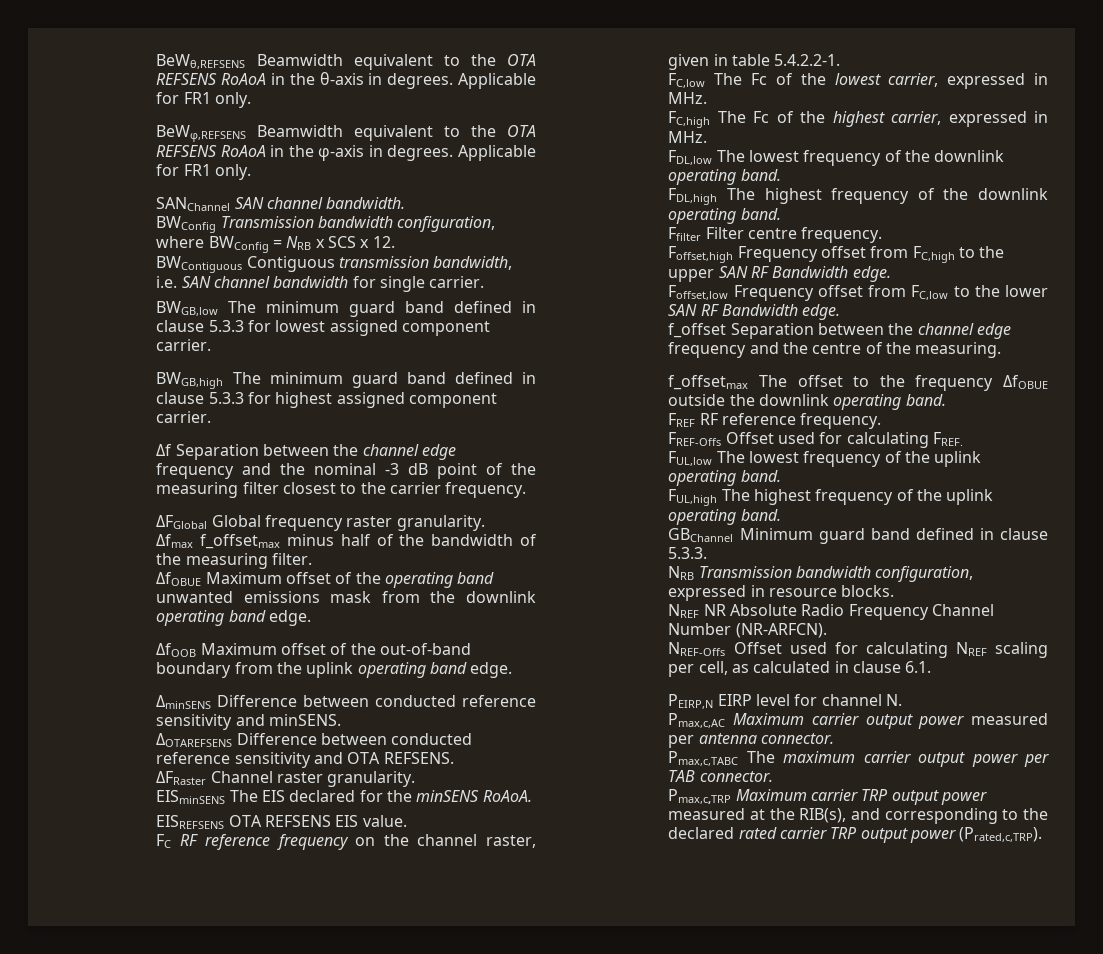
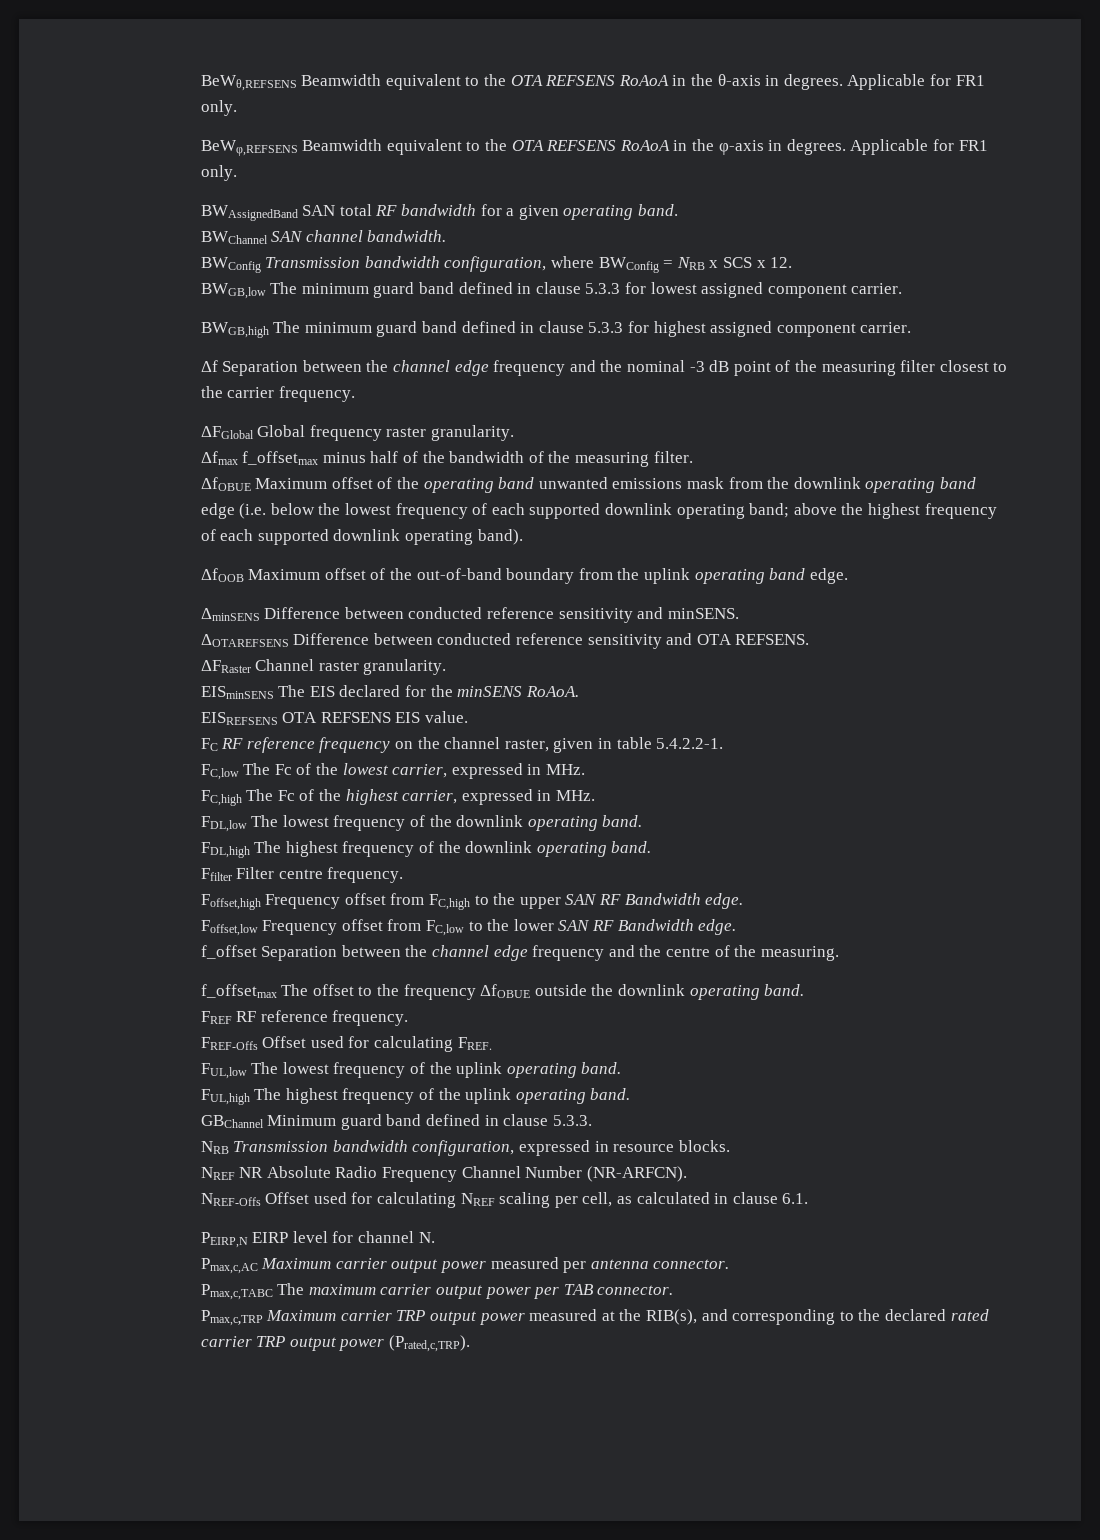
[156,197,231,211] SANChannel -> [200,204,679,221] [200,231,268,244] BWAssignedBand SAN total RF bandwidth for a given operating band. // BWChannel
[156,256,513,273] [156,276,485,292] // BWContiguous Contiguous transmission bandwidth, i.e. SAN channel bandwidth for single carrier. -> (793, 262) none
[269,610,312,626] edge. -> [200,503,997,519] [200,529,523,545] edge (i.e. below the lowest frequency of each supported downlink operating band; above the highest frequency of each supported downlink operating band).

